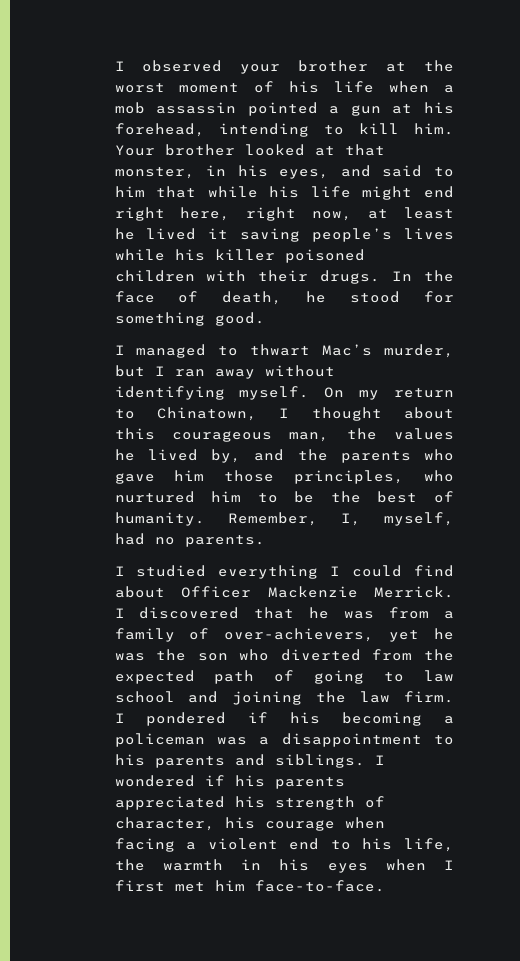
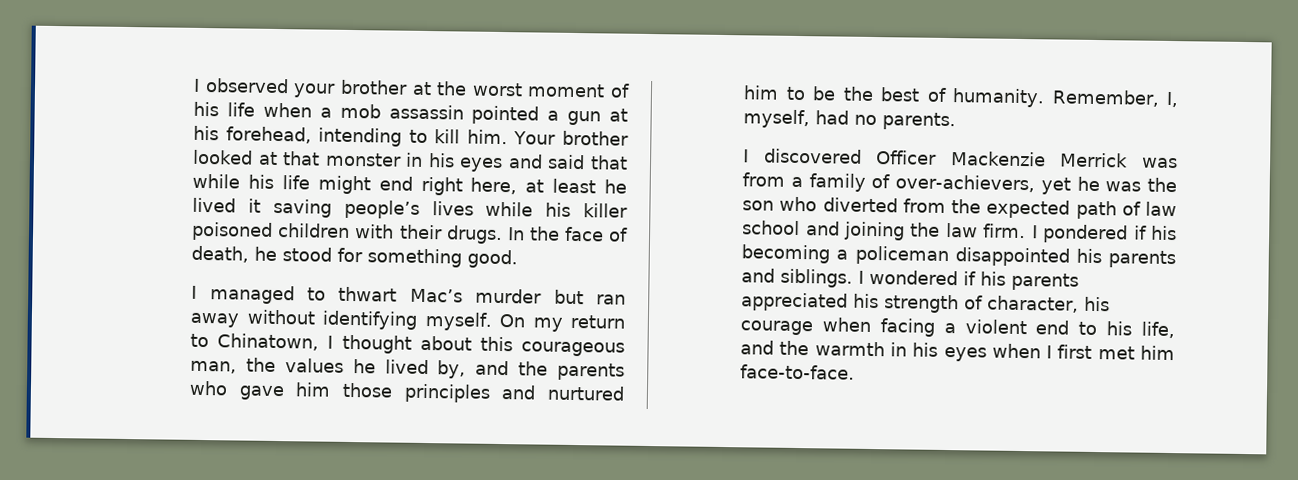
[114,165,330,179] monster, in his eyes, -> [324,152,504,173] monster in his eyes
[434,167,454,177] [114,186,145,197] to him -> (586, 162) none
[246,207,353,221] right now, -> (518, 186) none
[384,344,455,358] [114,365,165,377] murder, but I -> [475,288,584,305] murder but
[294,470,454,484] principles, who -> [403,383,537,403] principles and
[136,565,455,579] [114,586,454,598] [114,607,330,619] studied everything I could find about Officer Mackenzie Merrick. I discovered that he -> [763,148,1129,168] discovered Officer Mackenzie Merrick
[314,670,405,684] going to -> (1141, 208) none
[216,733,454,747] was a disappointment to -> [954,247,1070,267] disappointed
(454, 845) none -> [740,340,775,355] and

